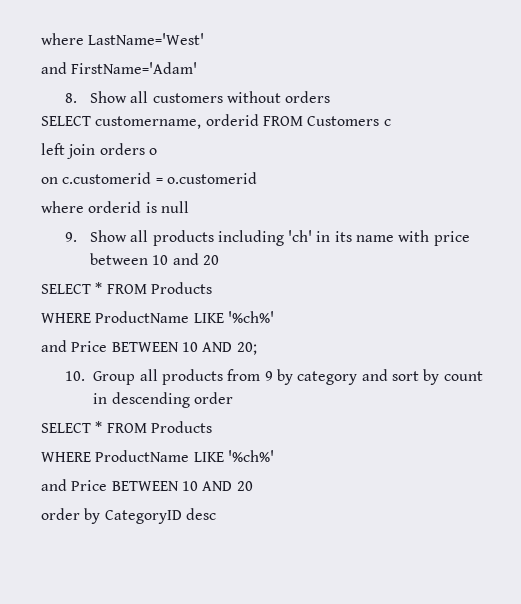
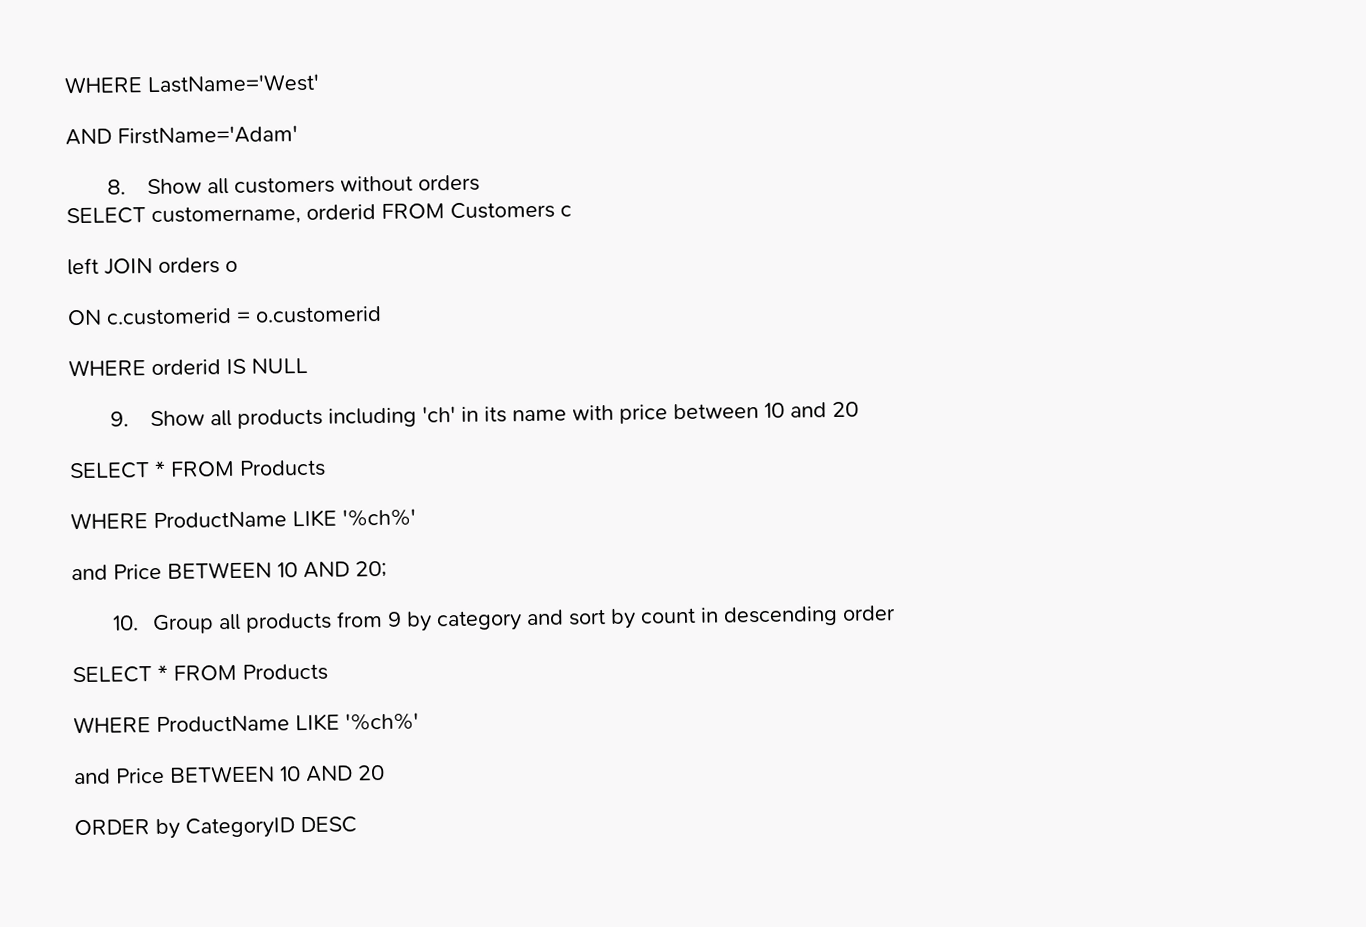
[41,33,84,45] where -> [64,76,143,94] WHERE
[41,62,67,74] and -> [65,128,112,146] AND
[67,144,96,159] join -> [104,258,153,275] JOIN
[41,177,58,184] on -> [67,309,102,326] ON
[41,201,189,213] where orderid is null -> [68,357,308,377] WHERE orderid IS NULL
[41,508,80,520] order -> [74,819,150,836] ORDER
[185,508,216,520] desc -> [300,816,357,834] DESC

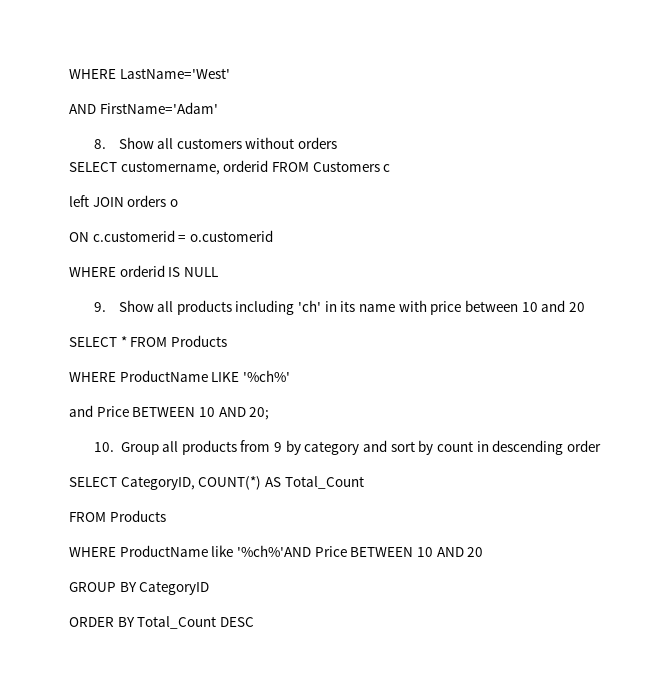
[157,663,328,681] [73,712,419,734] [74,768,111,785] * FROM Products // WHERE ProductName LIKE '%ch%' // and -> [120,476,364,490] [69,510,166,522] [69,545,311,557] CategoryID, COUNT(*) AS Total_Count // FROM Products // WHERE ProductName like '%ch%'AND
(385, 772) none -> [69,581,210,595] // GROUP BY CategoryID
[155,817,295,840] by CategoryID -> [117,616,217,629] BY Total_Count

